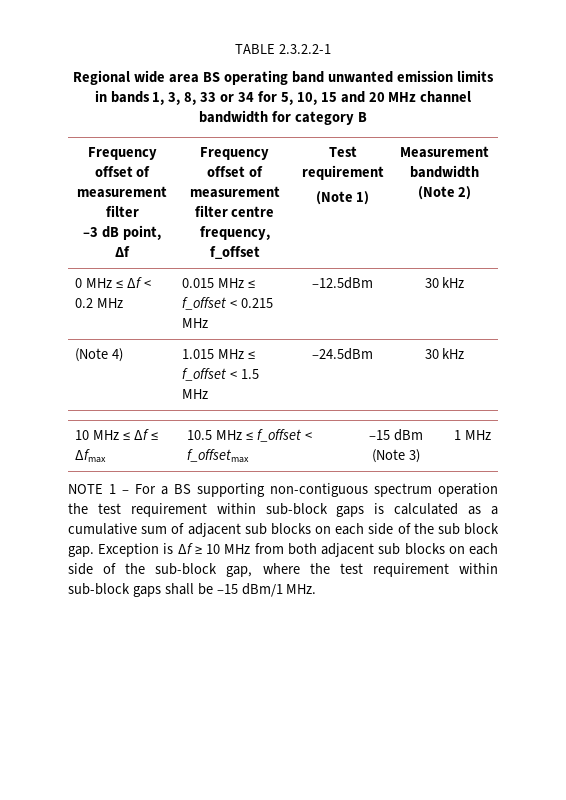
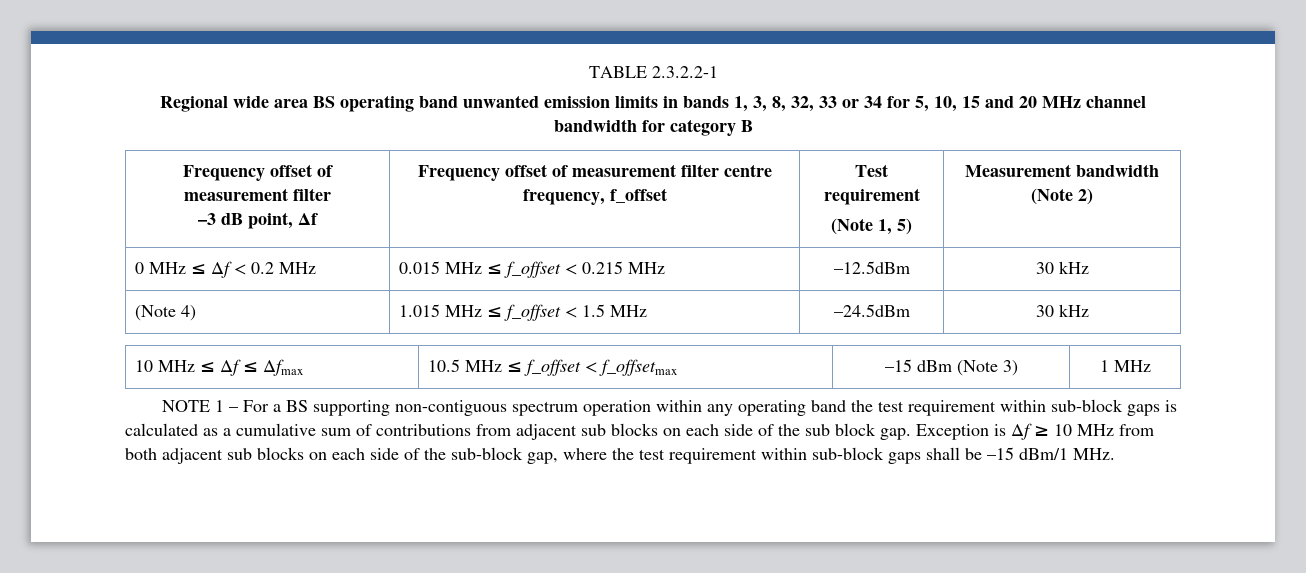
(197, 98) none -> [791,96,814,112] 32,
[356,191,370,205] 1) -> [878,218,912,235] 1, 5)
(498, 490) none -> [656,400,847,416] within any operating band
(185, 528) none -> [376,424,511,436] contributions from

